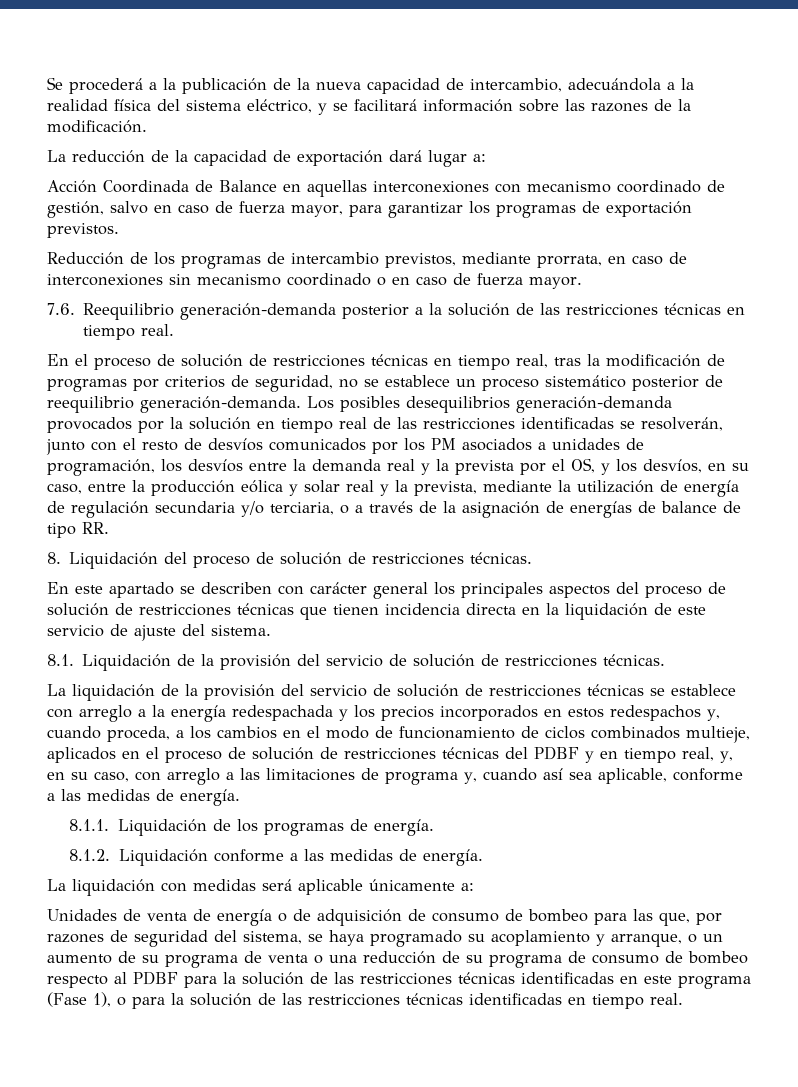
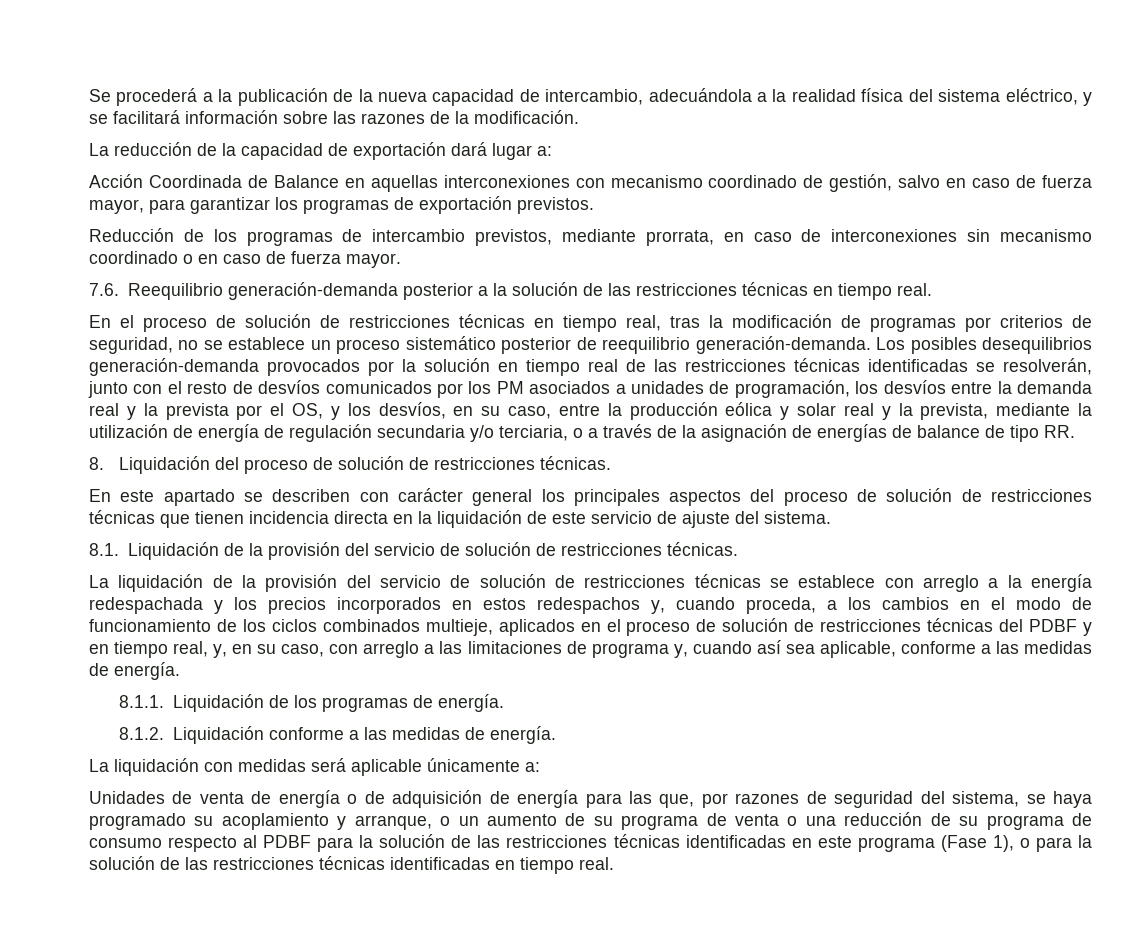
(515, 424) none -> [794,358,860,372] técnicas
(539, 732) none -> [242,619,266,632] los
[432,909,588,922] consumo de bombeo -> [517,790,579,808] energía
[665,951,748,964] de bombeo -> (162, 843) none

